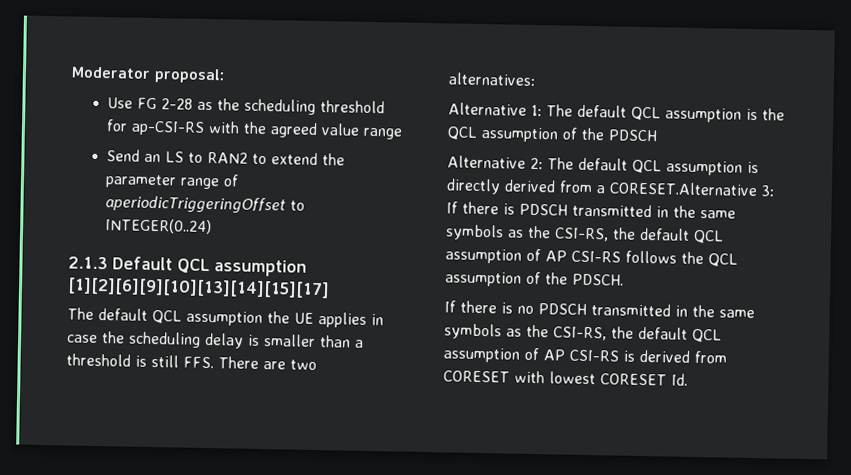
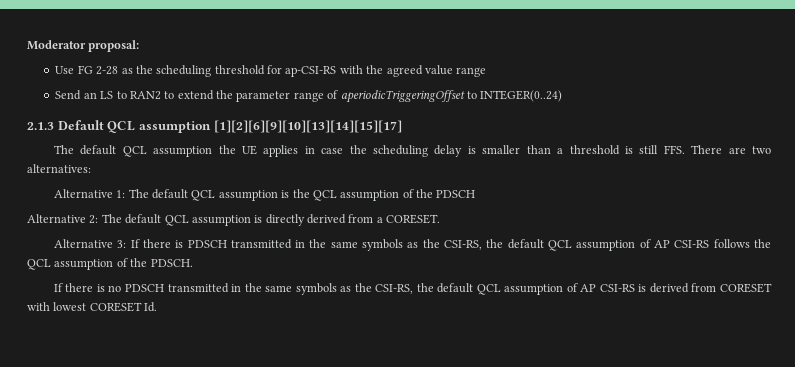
[609,181,758,197] CORESET.Alternative -> [386,214,441,224] [53,239,113,248] CORESET. // Alternative

